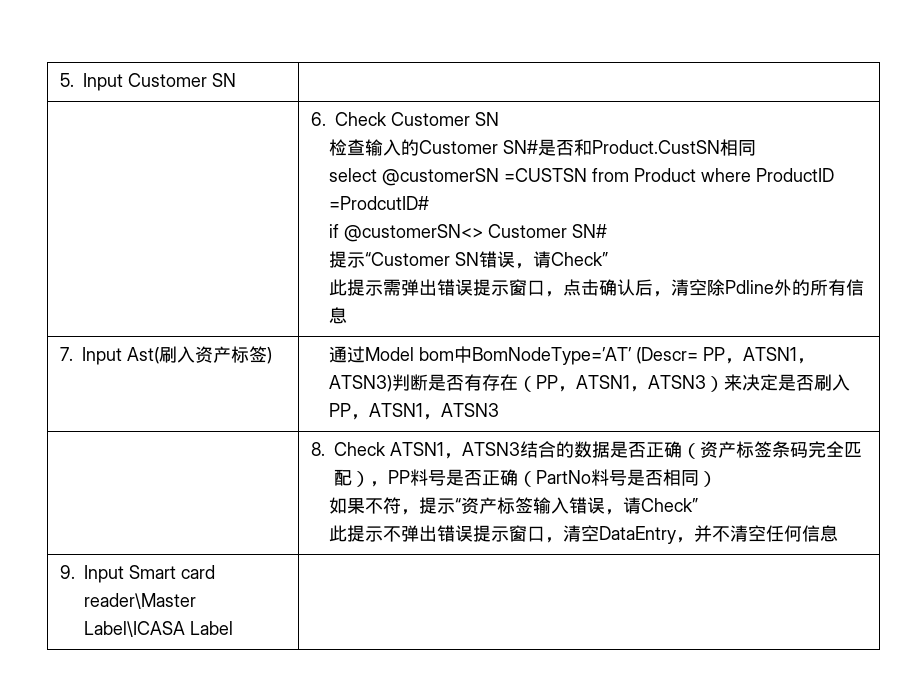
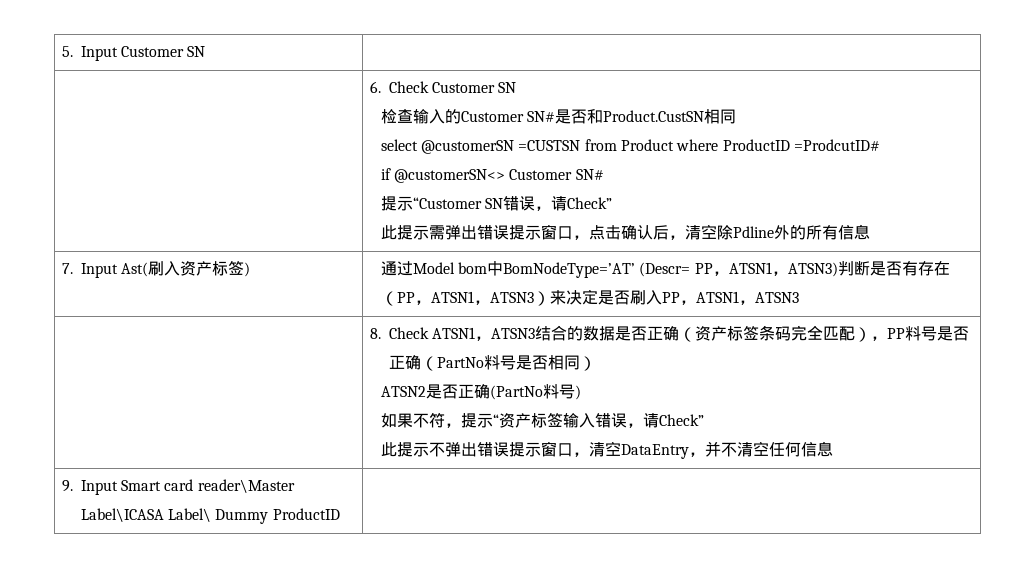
(717, 479) none -> [380,384,581,400] // ATSN2是否正确(PartNo料号)
[189,621,233,635] Label -> [167,508,340,524] Label\ Dummy ProductID

